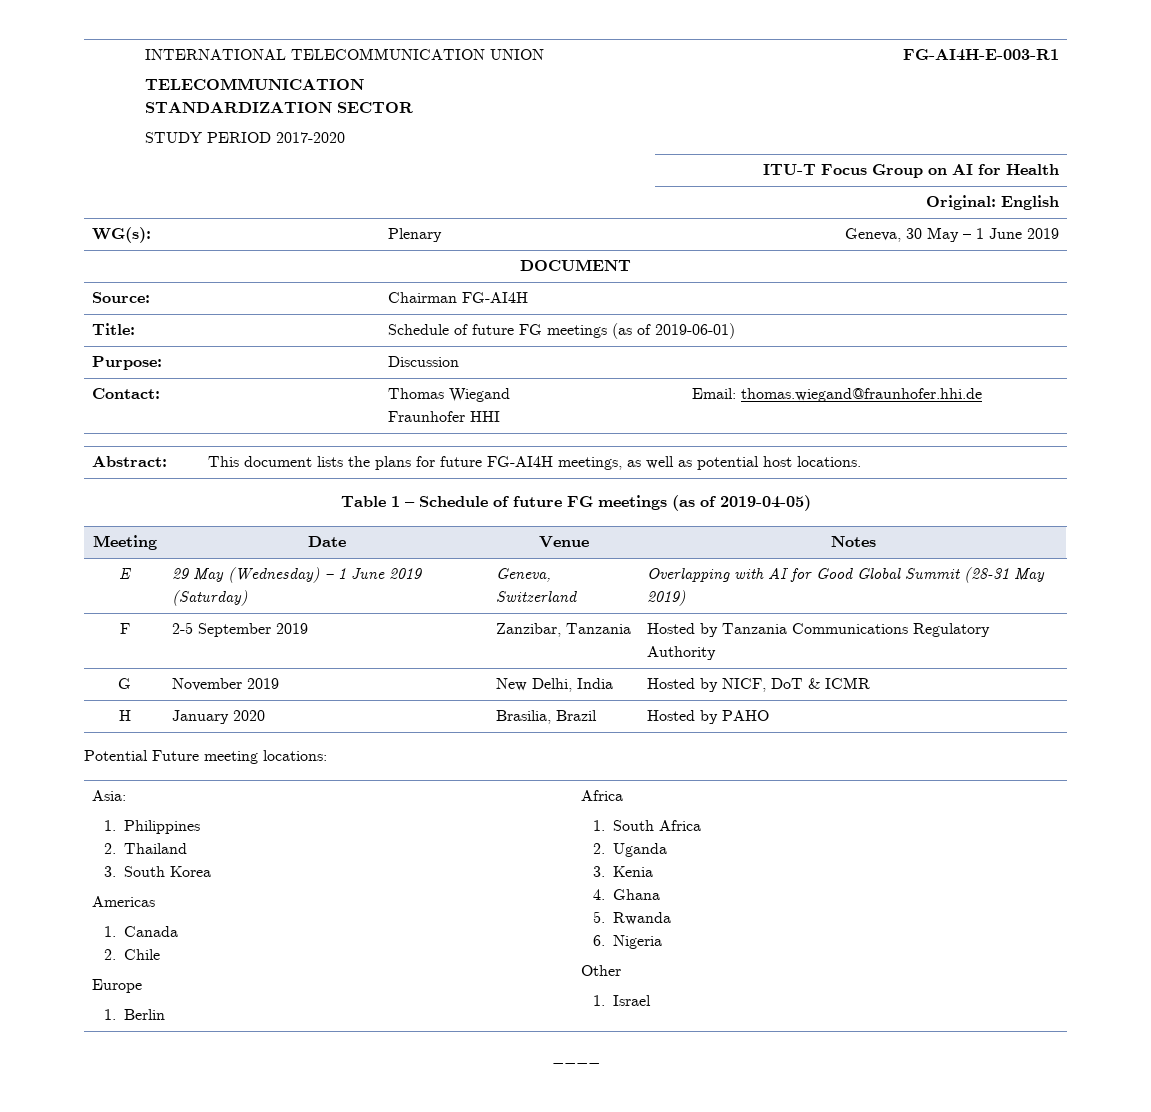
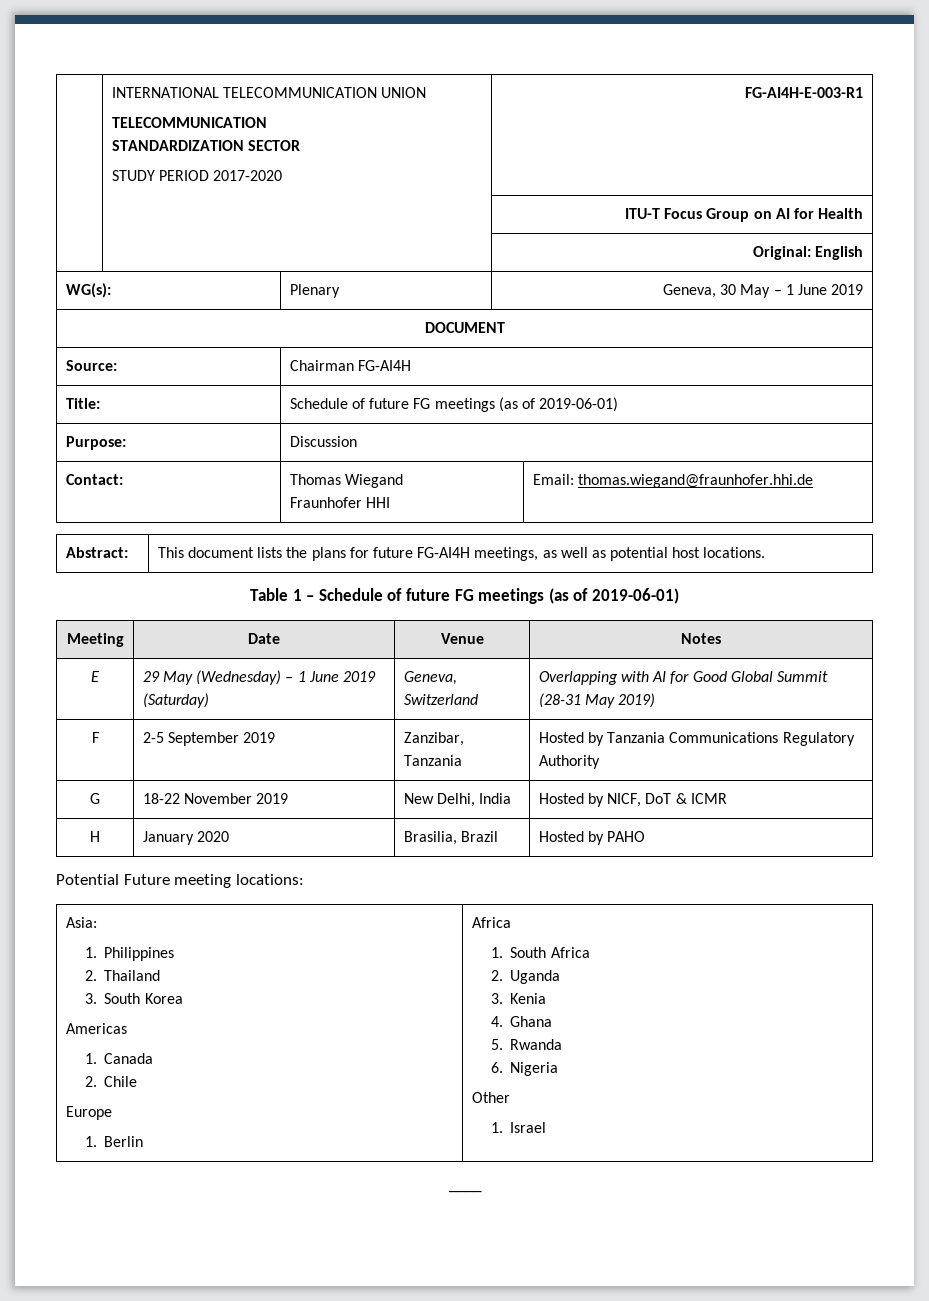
[719,495,811,511] 2019-04-05) -> [591,588,679,604] 2019-06-01)
(131, 683) none -> [142,793,180,804] 18-22

